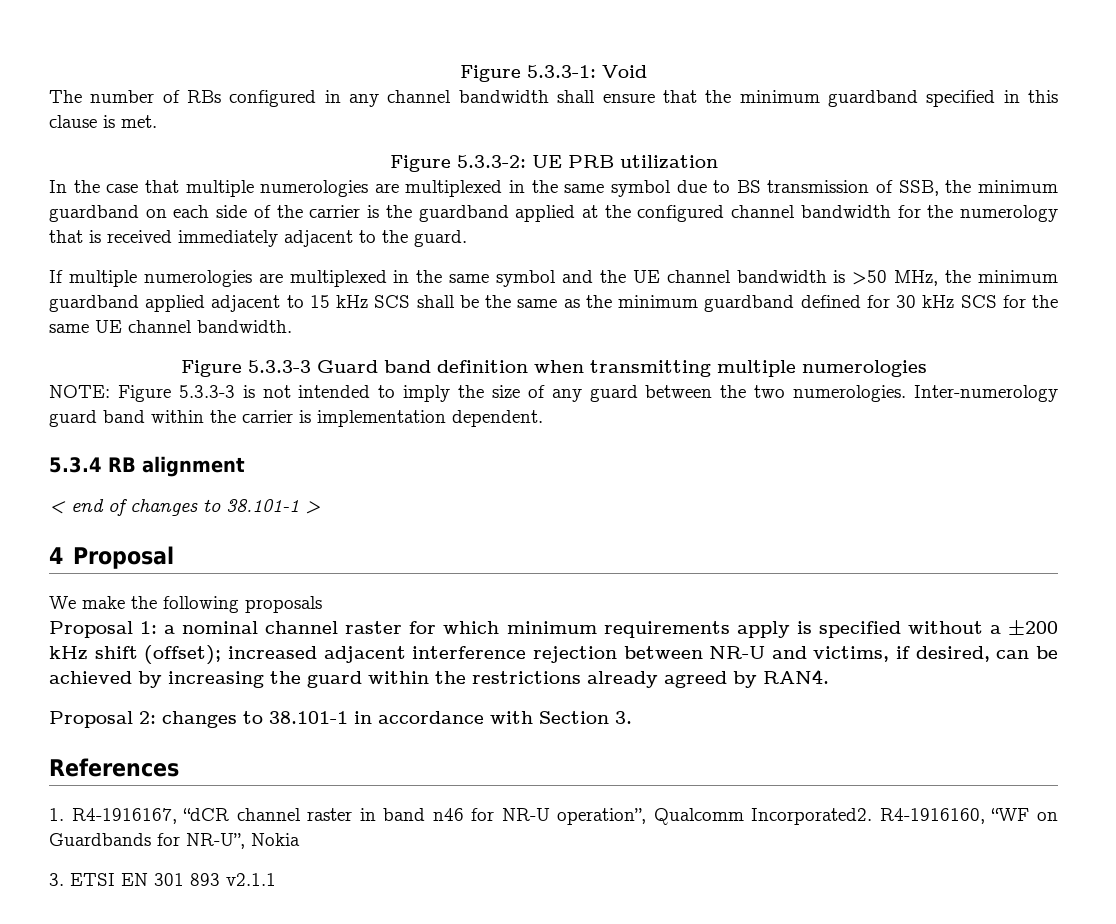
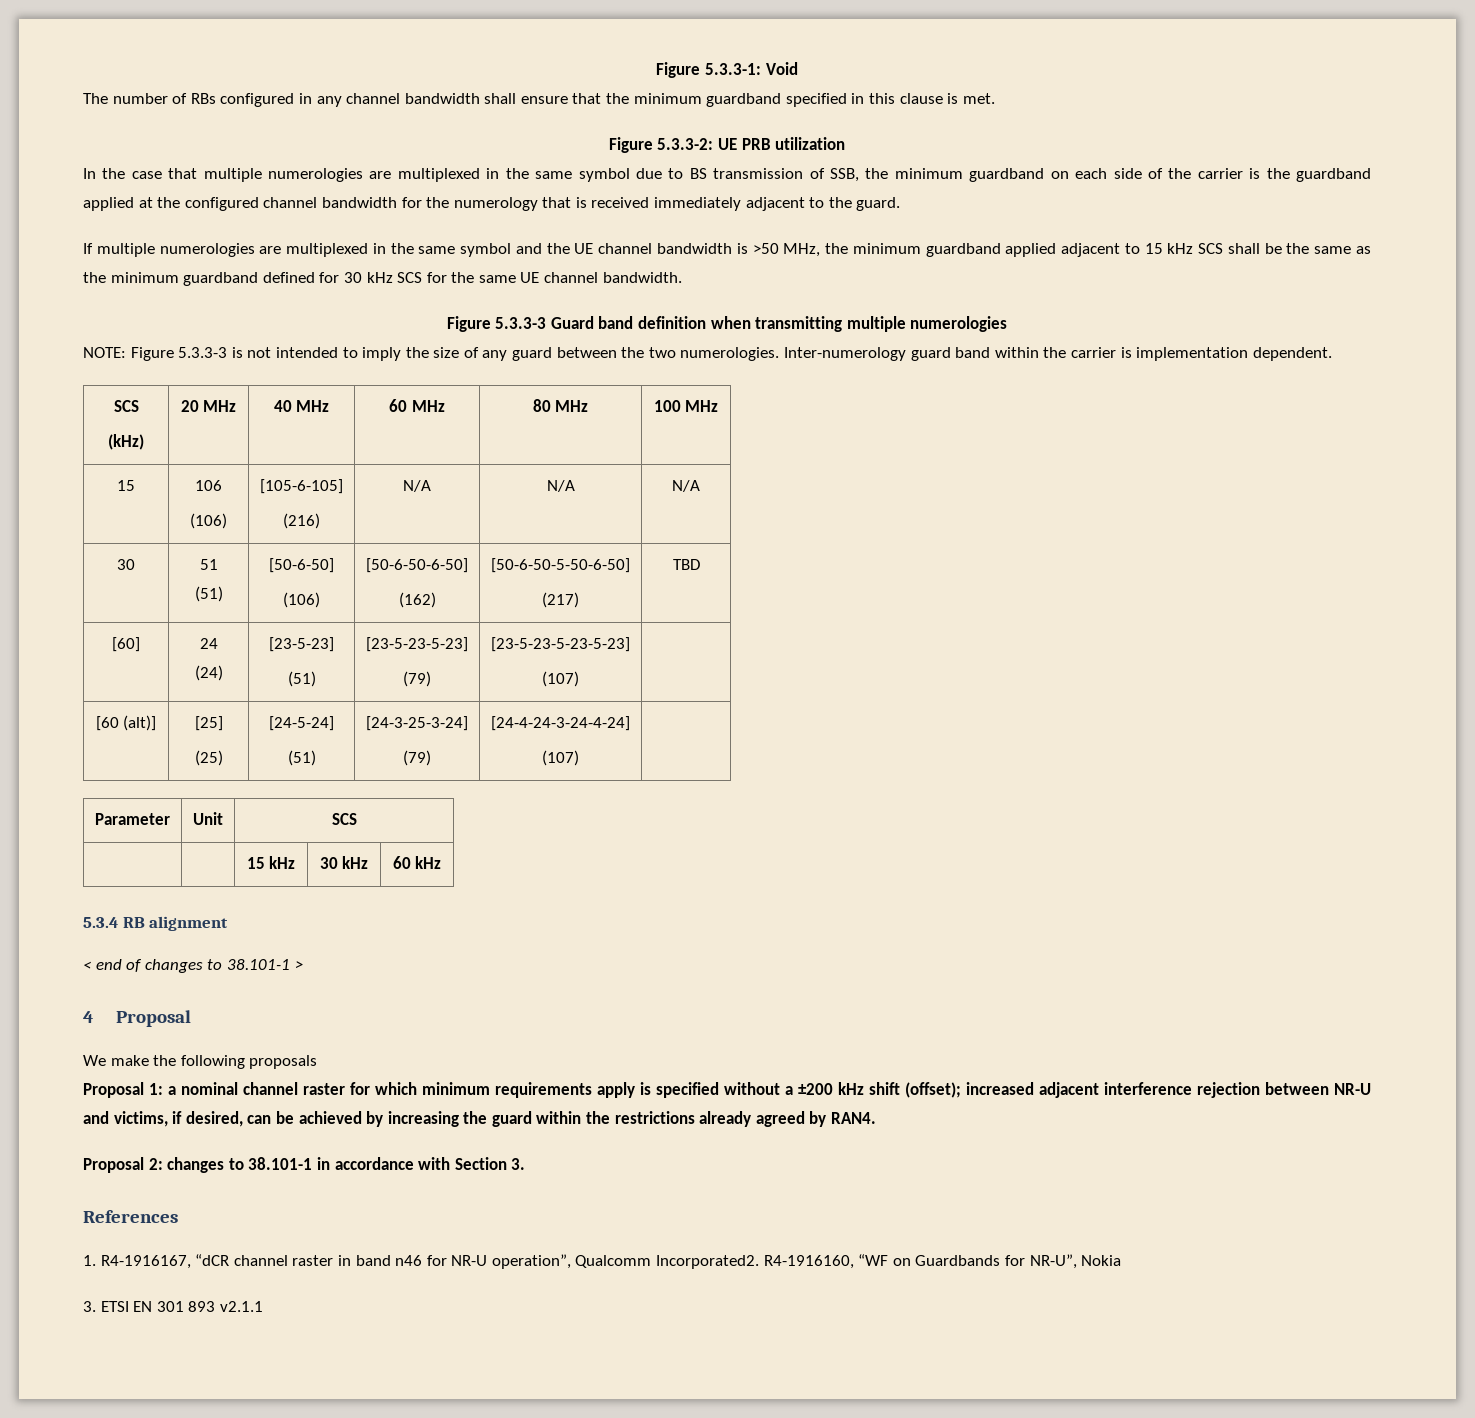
(543, 418) none -> [113,400,139,412] [108,434,144,450] [180,400,237,412] [273,400,330,412] [389,399,445,412] [532,399,589,412] [653,400,719,412] [117,480,135,491] [195,480,222,491] [190,513,227,529] [260,479,343,494] [283,513,320,529] [403,480,431,492] [546,480,575,492] [672,480,700,492] [117,559,135,570] [199,559,218,570] [194,586,223,602] [269,558,334,573] [283,592,320,608] [366,558,468,573] [398,592,436,608] [491,558,630,573] [542,592,579,608] [672,559,700,570] [112,637,140,652] [199,638,218,649] [194,665,223,681] [269,637,334,652] [287,671,316,687] [366,637,468,652] [403,671,431,687] [491,637,630,652] [542,671,579,687] [95,715,157,731] [194,716,223,731] [194,750,223,766] [269,716,334,731] [287,750,316,766] [366,716,468,731] [403,750,431,766] [491,716,630,731] [542,750,579,766] [95,813,170,825] [193,812,223,825] [331,813,357,825] [246,856,296,869] [319,856,369,869] [392,856,442,869] // SCS // (kHz) | 20 MHz | 40 MHz | 60 MHz | 80 MHz | 100 MHz // 15 | 106 // (106) | [105-6-105] // (216) | N/A | N/A | N/A // 30 | 51 // (51) | [50-6-50] // (106) | [50-6-50-6-50] // (162) | [50-6-50-5-50-6-50] // (217) | TBD // [60] | 24 // (24) | [23-5-23] // (51) | [23-5-23-5-23] // (79) | [23-5-23-5-23-5-23] // (107) | // [60 (alt)] | [25] // (25) | [24-5-24] // (51) | [24-3-25-3-24] // (79) | [24-4-24-3-24-4-24] // (107) | // Parameter | Unit | SCS // | | 15 kHz | 30 kHz | 60 kHz

